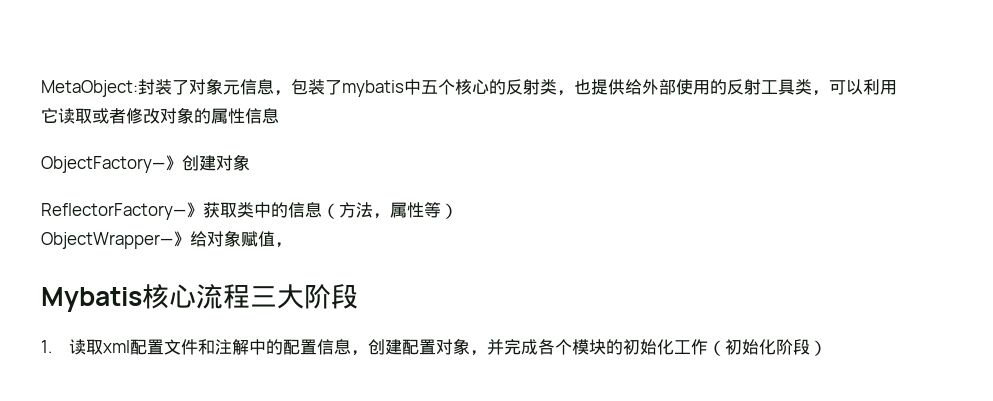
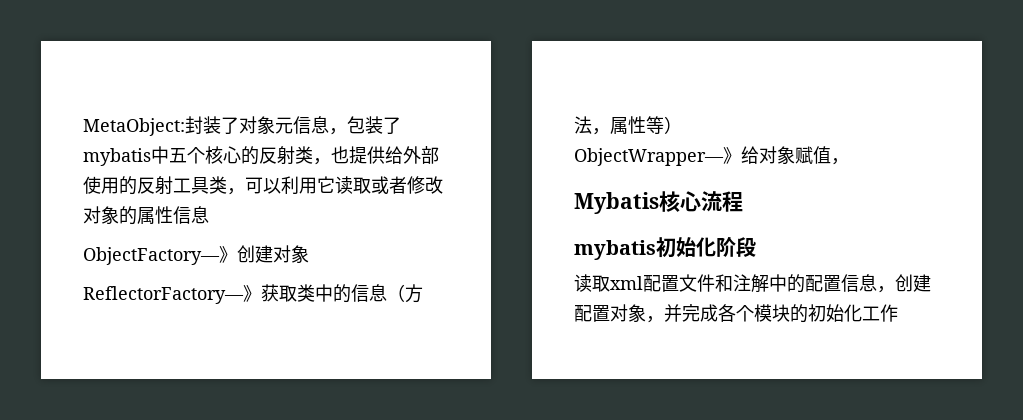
[250,284,304,309] 三大 -> [574,237,716,260] // mybatis初始化
[41,340,52,353] 1. -> (756, 247) none
[707,339,827,356] （初始化阶段） -> (898, 313) none

